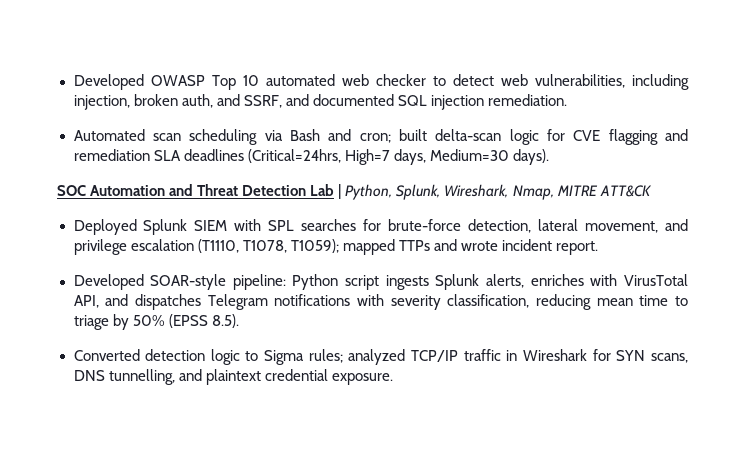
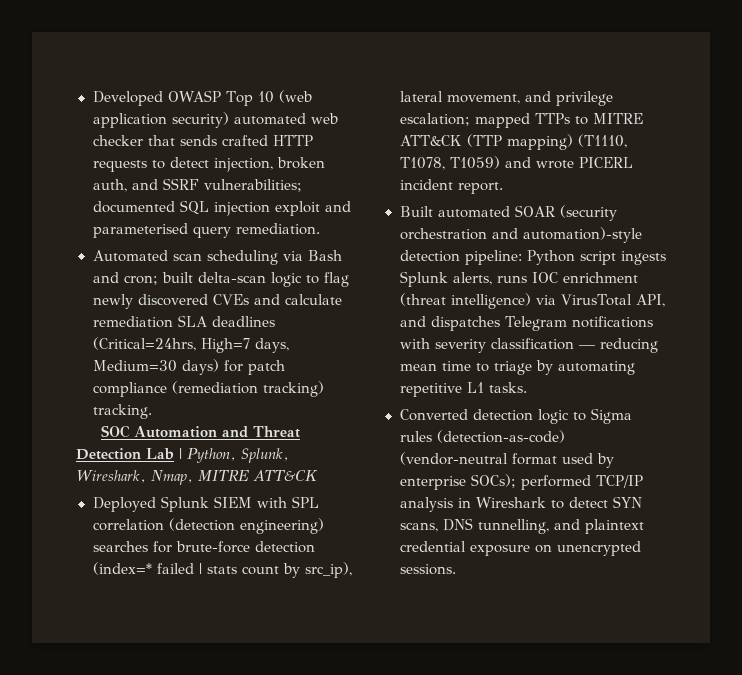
[265,74,689,90] automated web checker to detect web vulnerabilities, including -> [279,90,313,103] [92,112,338,128] [92,135,313,146] [92,157,209,172] (web application security) automated web checker that sends crafted HTTP requests to detect
[243,94,309,108] SSRF, and -> [162,178,302,192] SSRF vulnerabilities;
(484, 102) none -> [274,201,351,216] [92,223,231,238] exploit and parameterised query
[546,129,688,145] for CVE flagging and -> [305,272,349,287] [92,294,342,309] to flag newly discovered CVEs and calculate
[512,149,549,165] days). -> [181,359,285,375] [92,381,324,397] [92,404,152,419] days) for patch compliance (remediation tracking) tracking.
[301,219,688,233] [73,239,430,255] searches for brute-force detection, lateral movement, and privilege escalation (T1110, T1078, T1059); mapped TTPs -> [92,518,324,534] [92,541,315,553] [92,562,352,578] [399,91,613,106] [399,113,643,128] [399,134,628,150] [399,156,500,170] correlation (detection engineering) searches for brute-force detection (index=* failed | stats count by src_ip), lateral movement, and privilege escalation; mapped TTPs to MITRE ATT&CK (TTP mapping) (T1110, T1078, T1059)
(498, 246) none -> [578,157,633,168] PICERL
[73,274,227,290] Developed SOAR-style -> [399,205,617,221] [399,227,642,243] [399,250,460,262] Built automated SOAR (security orchestration and automation)-style detection
[530,274,618,286] enriches with -> [496,272,638,283] [399,293,556,309] runs IOC enrichment (threat intelligence) via
[447,294,530,308] classification, -> [490,338,595,350] classification —
[132,314,239,328] 50% (EPSS 8.5). -> [557,361,635,375] [399,382,527,397] automating repetitive L1 tasks.
[308,349,611,365] rules; analyzed TCP/IP traffic in Wireshark for -> [399,430,565,443] [399,452,614,468] [399,474,643,490] [399,497,608,512] rules (detection-as-code) (vendor-neutral format used by enterprise SOCs); performed TCP/IP analysis in Wireshark to detect
[331,373,393,385] exposure. -> [469,541,641,556] [399,564,456,575] exposure on unencrypted sessions.

